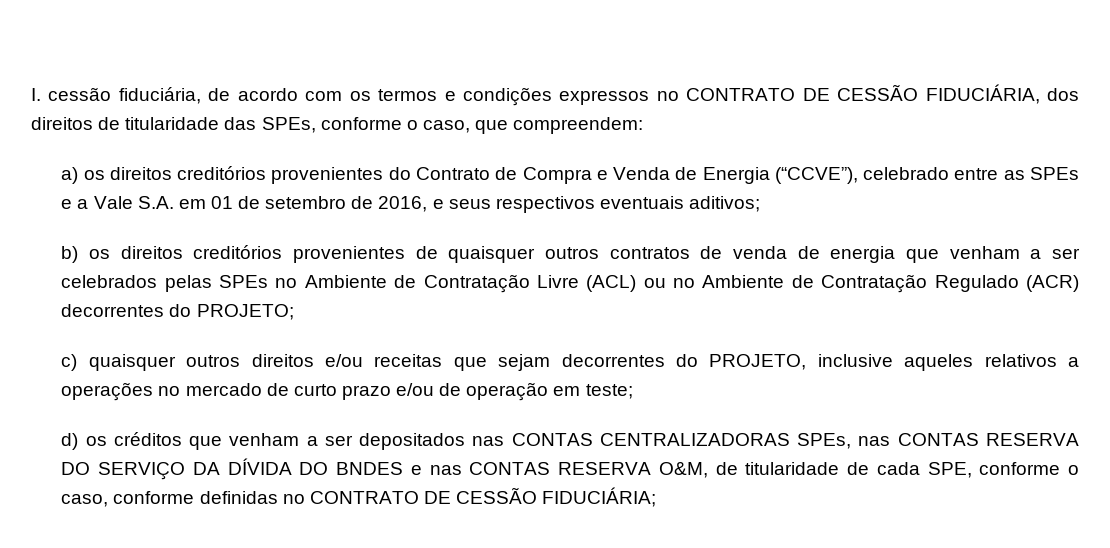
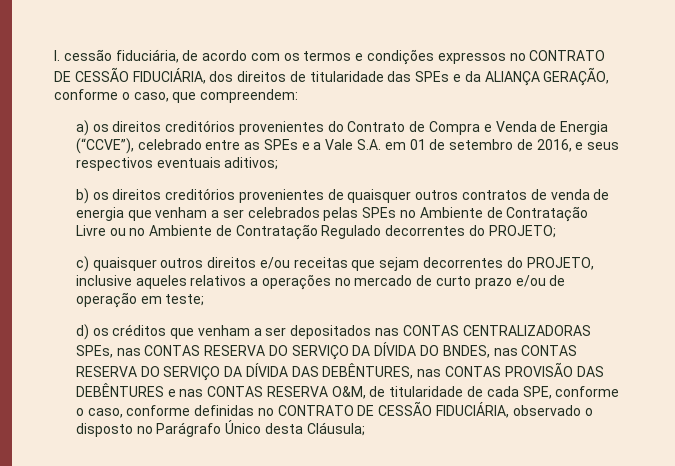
[261,117,316,133] SPEs, -> [415,67,610,86] SPEs e da ALIANÇA GERAÇÃO,
[586,275,637,292] (ACL) -> (106, 230) none
[1026,275,1079,292] (ACR) -> (382, 232) none
[336,462,404,475] BNDES -> [442,345,578,358] [75,362,604,381] [75,383,164,397] BNDES, nas CONTAS RESERVA DO SERVIÇO DA DÍVIDA DAS DEBÊNTURES, nas CONTAS PROVISÃO DAS DEBÊNTURES
[542,487,657,507] FIDUCIÁRIA; -> [435,402,593,418] [75,420,365,437] FIDUCIÁRIA, observado o disposto no Parágrafo Único desta Cláusula;

